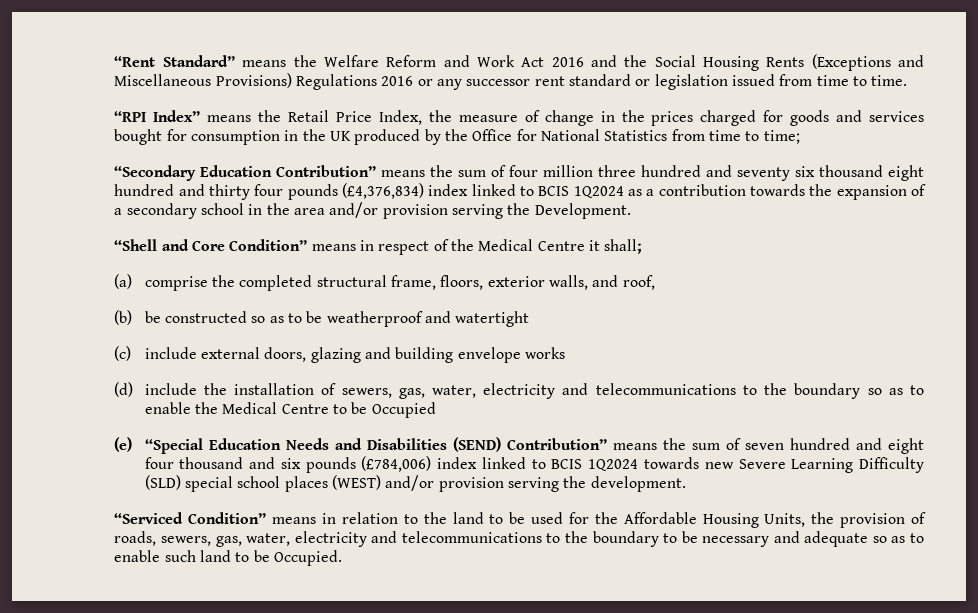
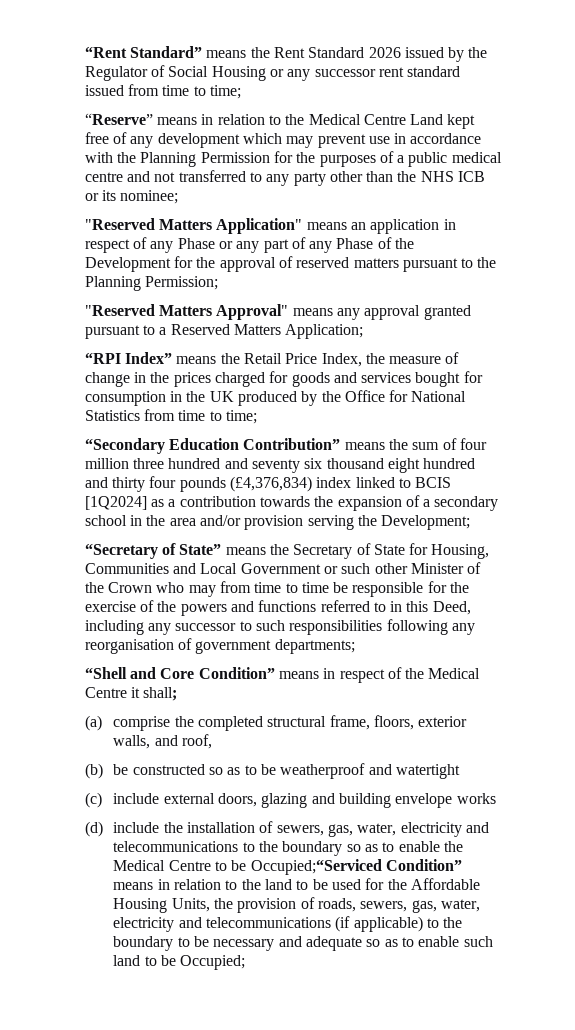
[323,54,925,71] [114,73,414,90] Welfare Reform and Work Act 2016 and the Social Housing Rents (Exceptions and Miscellaneous Provisions) Regulations 2016 -> [273,47,488,62] [84,65,266,81] Rent Standard 2026 issued by the Regulator of Social Housing
[635,74,728,90] or legislation -> (461, 71) none
[871,75,908,86] time. -> [209,85,241,99] [84,113,476,129] [84,132,482,148] [84,151,502,167] [84,170,486,186] [84,190,179,204] [84,218,456,234] [84,237,415,253] [84,256,497,272] [84,276,218,291] [84,304,471,320] [84,324,364,339] time; // “Reserve” means in relation to the Medical Centre Land kept free of any development which may prevent use in accordance with the Planning Permission for the purposes of a public medical centre and not transferred to any party other than the NHS ICB or its nominee; // "Reserved Matters Application" means an application in respect of any Phase or any part of any Phase of the Development for the approval of reserved matters pursuant to the Planning Permission; // "Reserved Matters Approval" means any approval granted pursuant to a Reserved Matters Application;
[573,186,624,198] 1Q2024 -> [84,496,147,510] [1Q2024]
[534,203,631,219] Development. -> [381,515,471,530] [84,543,490,559] [84,562,482,574] [84,581,470,597] [84,600,471,616] [84,619,475,635] [84,638,355,654] Development; // “Secretary of State” means the Secretary of State for Housing, Communities and Local Government or such other Minister of the Crown who may from time to time be responsible for the exercise of the powers and functions referred to in this Deed, including any successor to such responsibilities following any reorganisation of government departments;
[371,402,436,418] [114,437,925,454] [144,456,924,473] [144,475,686,492] [114,512,184,524] Occupied // (e) “Special Education Needs and Disabilities (SEND) Contribution” means the sum of seven hundred and eight four thousand and six pounds (£784,006) index linked to BCIS 1Q2024 towards new Severe Learning Difficulty (SLD) special school places (WEST) and/or provision serving the development. // “Serviced -> [250,859,382,875] Occupied;“Serviced
(542, 537) none -> [335,916,423,932] (if applicable)
[274,550,343,566] Occupied. -> [180,955,246,970] Occupied;

